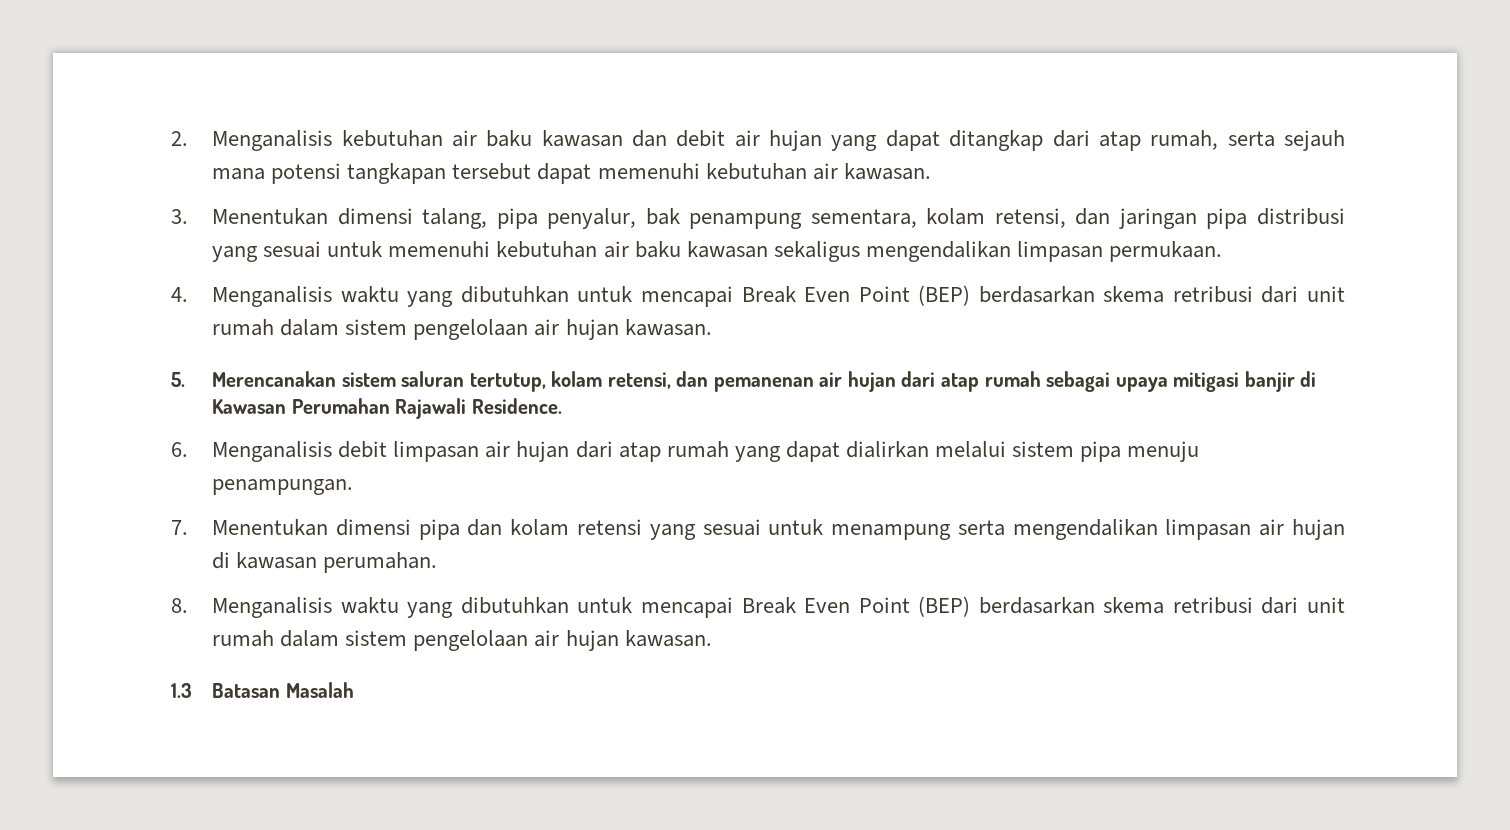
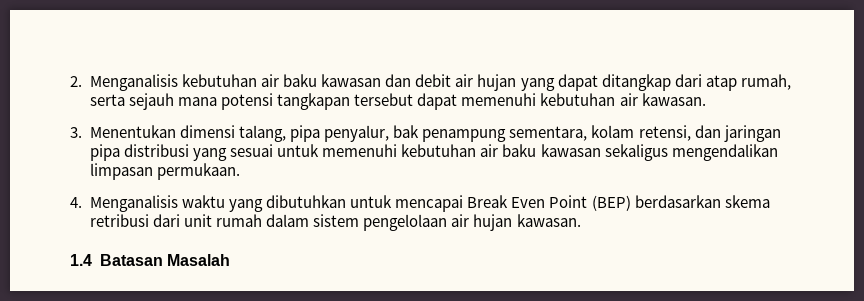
[171,371,1317,392] [212,398,562,419] [171,441,1200,462] [212,479,354,495] [171,519,1345,540] [212,552,438,573] [171,596,1346,618] [212,630,712,651] [171,683,192,698] 5. Merencanakan sistem saluran tertutup, kolam retensi, dan pemanenan air hujan dari atap rumah sebagai upaya mitigasi banjir di Kawasan Perumahan Rajawali Residence. // 6. Menganalisis debit limpasan air hujan dari atap rumah yang dapat dialirkan melalui sistem pipa menuju penampungan. // 7. Menentukan dimensi pipa dan kolam retensi yang sesuai untuk menampung serta mengendalikan limpasan air hujan di kawasan perumahan. // 8. Menganalisis waktu yang dibutuhkan untuk mencapai Break Even Point (BEP) berdasarkan skema retribusi dari unit rumah dalam sistem pengelolaan air hujan kawasan. // 1.3 -> [70,254,92,266] 1.4

